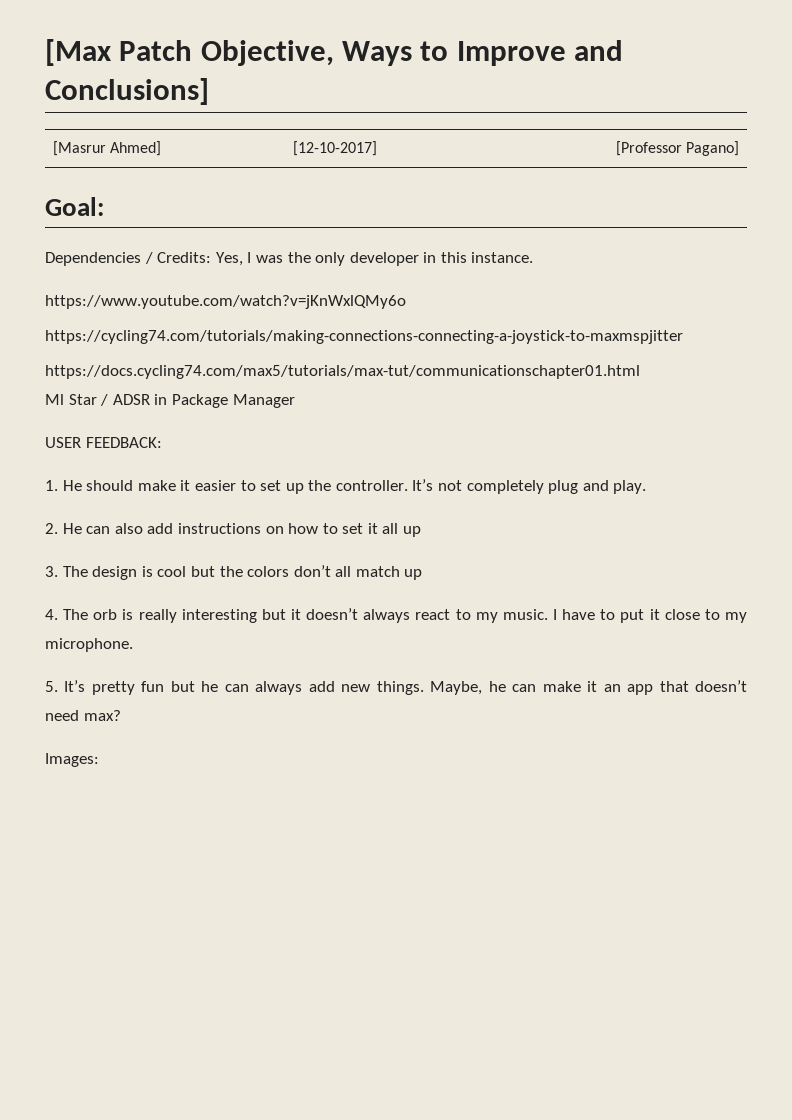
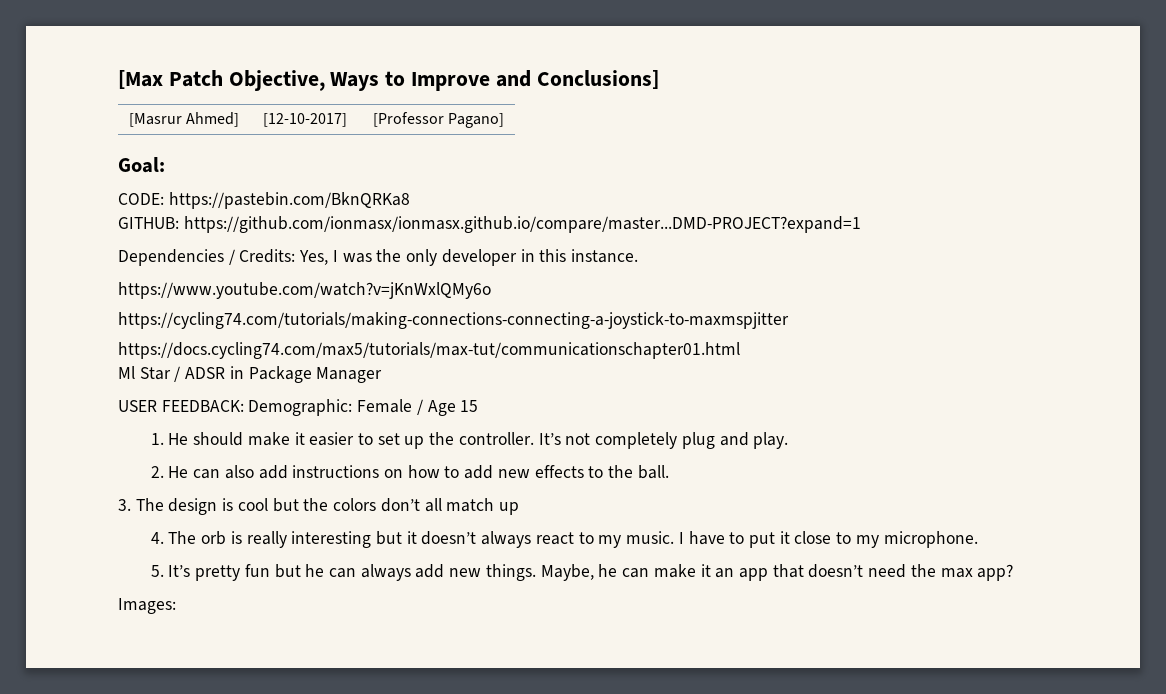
(104, 206) none -> [118,192,410,209] [118,216,861,233] // CODE: https://pastebin.com/BknQRKa8 // GITHUB: https://github.com/ionmasx/ionmasx.github.io/compare/master...DMD-PROJECT?expand=1
(162, 442) none -> [248,399,479,416] Demographic: Female / Age 15
[342,523,422,537] set it all up -> [464,465,669,479] add new effects to the ball.
[83,710,121,721] max? -> [910,564,1014,581] the max app?

